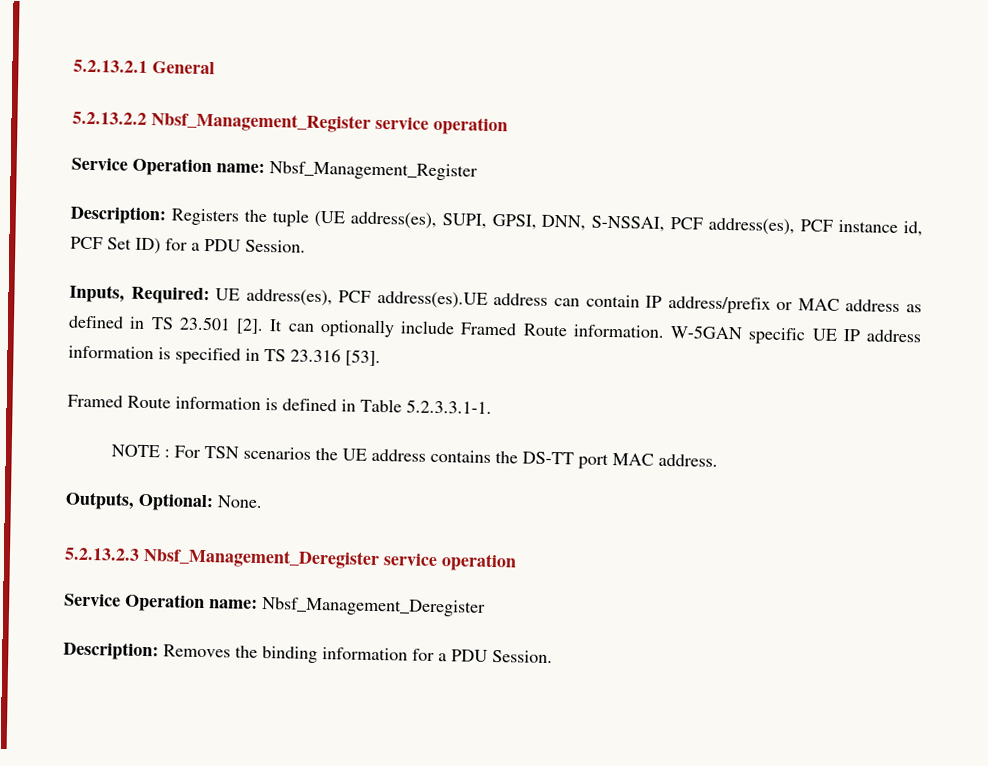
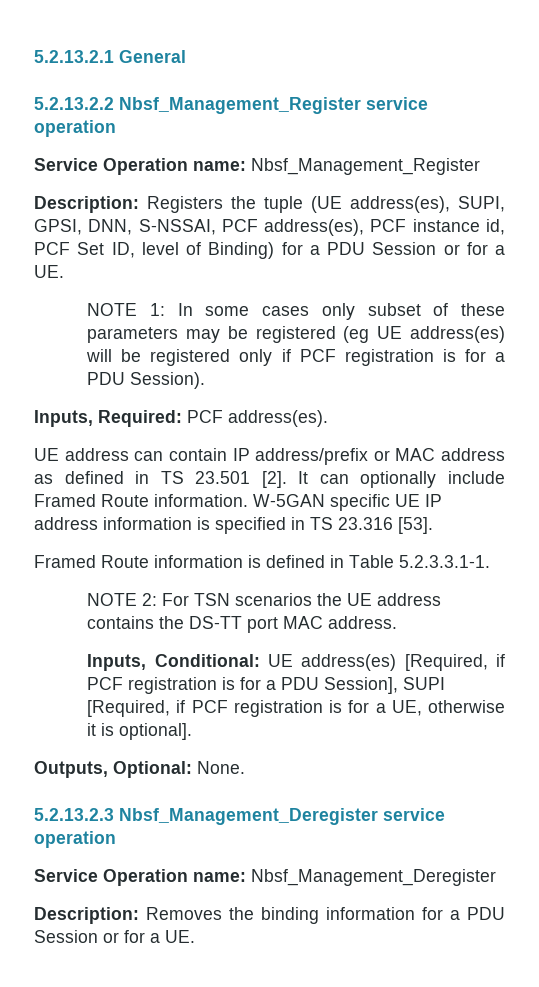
[135,237,306,255] [69,284,488,309] ID) for a PDU Session. // Inputs, Required: UE address(es), PCF address(es).UE -> [111,242,505,259] [34,265,64,278] [87,303,505,320] [87,326,505,343] [86,349,505,366] [87,372,206,389] [34,410,328,427] [34,448,59,461] ID, level of Binding) for a PDU Session or for a UE. // NOTE 1: In some cases only subset of these parameters may be registered (eg UE address(es) will be registered only if PCF registration is for a PDU Session). // Inputs, Required: PCF address(es). // UE
[164,449,171,458] : -> [142,593,158,606] 2:
(719, 460) none -> [87,654,506,671] [87,677,446,694] [87,700,505,717] [87,723,193,740] // Inputs, Conditional: UE address(es) [Required, if PCF registration is for a PDU Session], SUPI [Required, if PCF registration is for a UE, otherwise it is optional].
[492,650,553,664] Session. -> [34,930,195,943] Session or for a UE.

